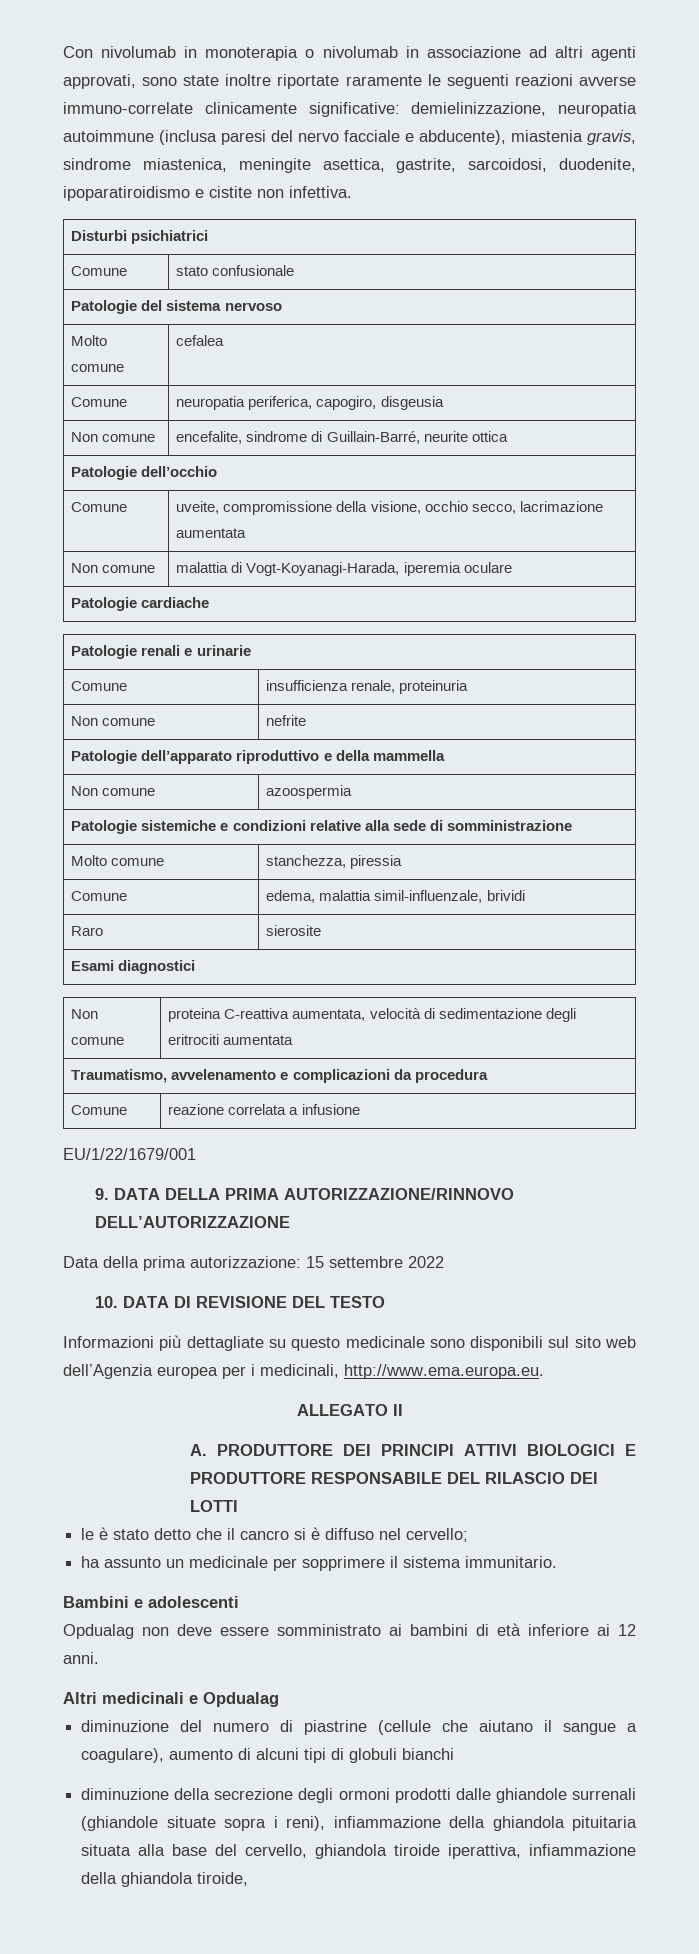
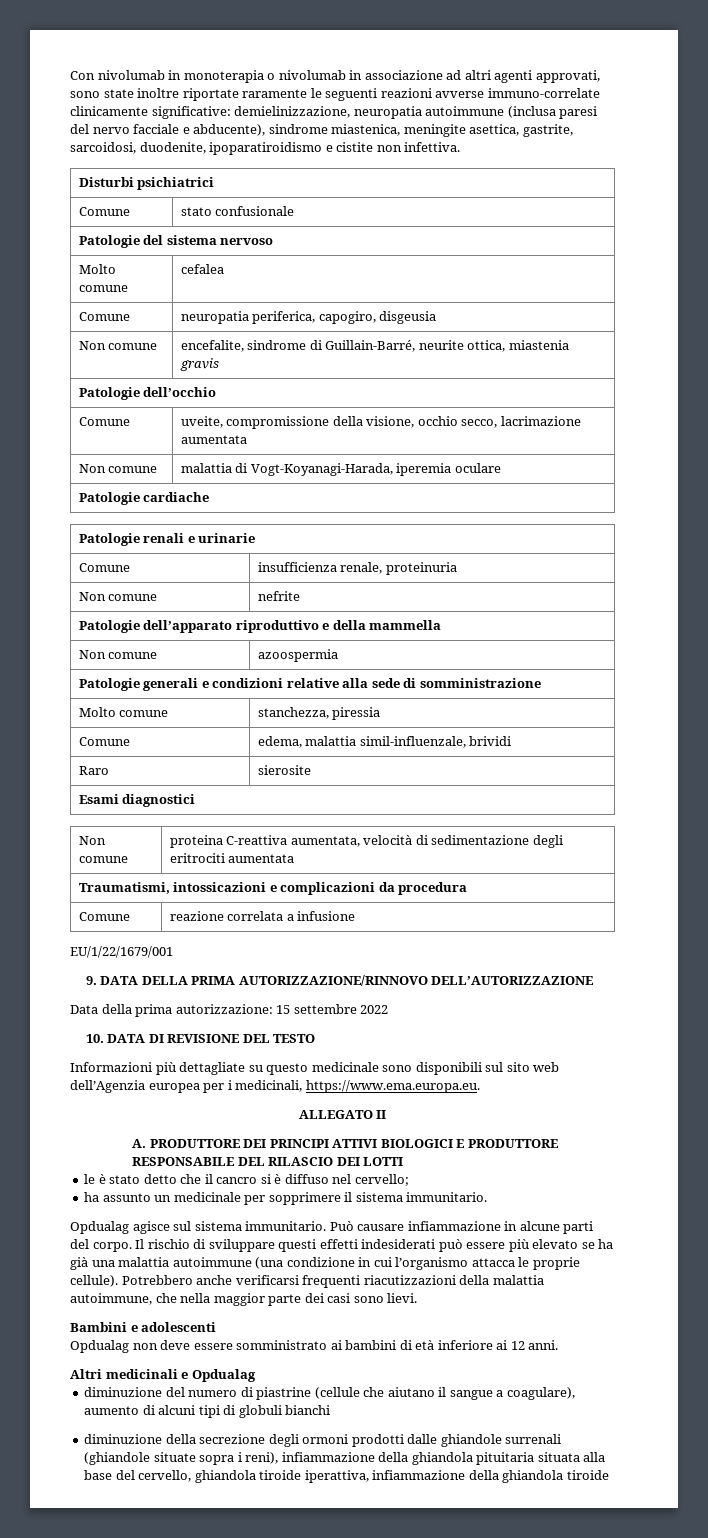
[511,130,636,145] miastenia gravis, -> (266, 130) none
[471,431,508,442] ottica -> [467,340,569,352] [179,358,219,371] ottica, miastenia gravis
[141,820,217,831] sistemiche -> [143,678,199,691] generali
[71,1069,277,1083] Traumatismo, avvelenamento -> [78,882,267,894] Traumatismi, intossicazioni
[344,1364,544,1379] http://www.ema.europa.eu. -> [305,1080,480,1093] https://www.ema.europa.eu.
(558, 1562) none -> [70,1221,594,1234] [70,1239,614,1252] [70,1257,580,1270] [70,1275,544,1288] [70,1293,418,1306] // Opdualag agisce sul sistema immunitario. Può causare infiammazione in alcune parti del corpo. Il rischio di sviluppare questi effetti indesiderati può essere più elevato se ha già una malattia autoimmune (una condizione in cui l’organismo attacca le proprie cellule). Potrebbero anche verificarsi frequenti riacutizzazioni della malattia autoimmune, che nella maggior parte dei casi sono lievi.
[197,1872,249,1886] tiroide, -> [566,1470,609,1480] tiroide

